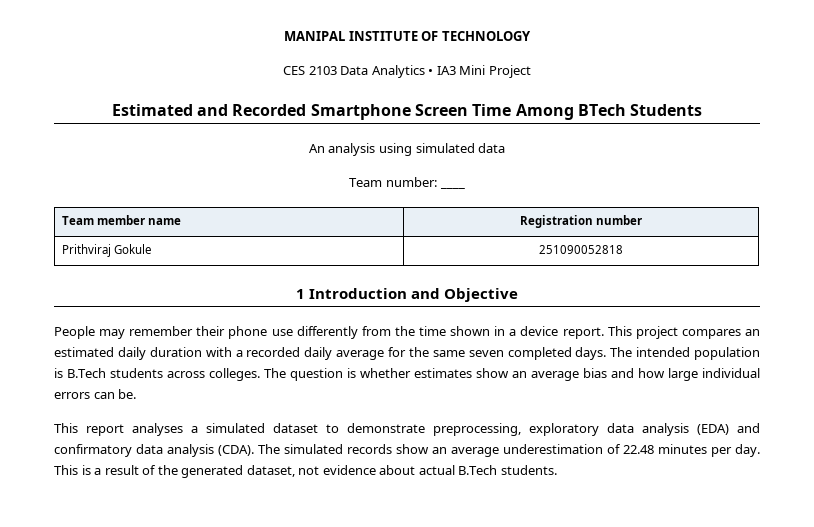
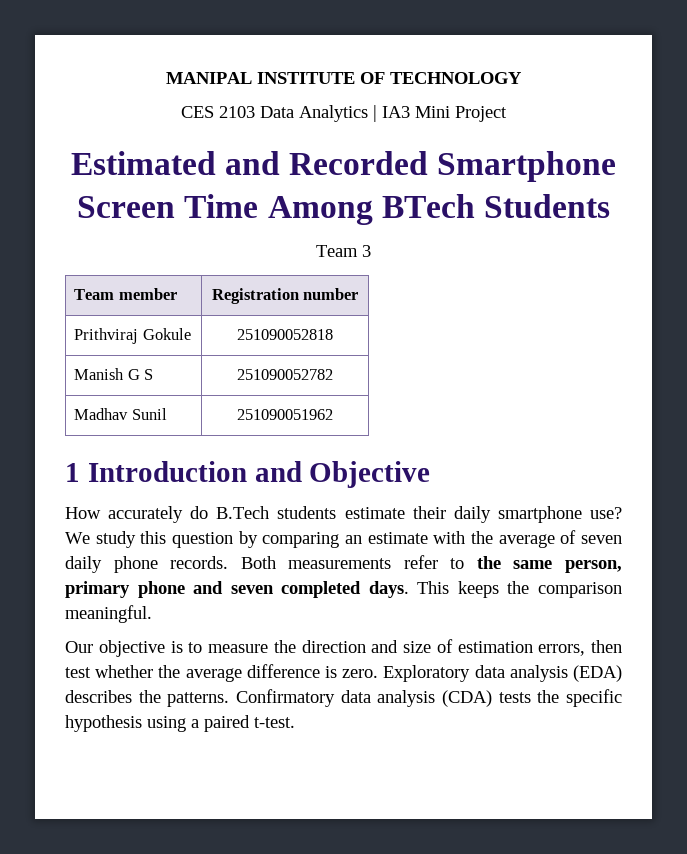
[428,69,434,75] • -> [373,105,377,122] |
[308,143,506,156] [349,177,437,187] [439,187,465,189] // An analysis using simulated data // Team number: ____ -> [316,245,371,257] // Team 3
[147,218,181,225] name -> (177, 294) none
[295,288,519,302] [54,326,760,339] [54,347,760,360] [54,368,760,381] [54,389,137,399] [54,423,760,436] [54,444,760,457] [54,465,557,478] // 1 Introduction and Objective // People may remember their phone use differently from the time shown in a device report. This project compares an estimated daily duration with a recorded daily average for the same seven completed days. The intended population is B.Tech students across colleges. The question is whether estimates show an average bias and how large individual errors can be. // This report analyses a simulated dataset to demonstrate preprocessing, exploratory data analysis (EDA) and confirmatory data analysis (CDA). The simulated records show an average underestimation of 22.48 minutes per day. This is a result of the generated dataset, not evidence about actual B.Tech students. -> [74,368,154,380] [237,369,333,380] [74,408,167,420] [237,409,333,420] [65,461,431,488] [65,506,622,523] [65,530,623,548] [65,555,622,573] [65,581,622,598] [65,605,152,623] [65,639,622,657] [65,664,622,682] [65,689,623,707] [65,715,295,732] // Manish G S | 251090052782 // Madhav Sunil | 251090051962 // 1 Introduction and Objective // How accurately do B.Tech students estimate their daily smartphone use? We study this question by comparing an estimate with the average of seven daily phone records. Both measurements refer to the same person, primary phone and seven completed days. This keeps the comparison meaningful. // Our objective is to measure the direction and size of estimation errors, then test whether the average difference is zero. Exploratory data analysis (EDA) describes the patterns. Confirmatory data analysis (CDA) tests the specific hypothesis using a paired t-test.

